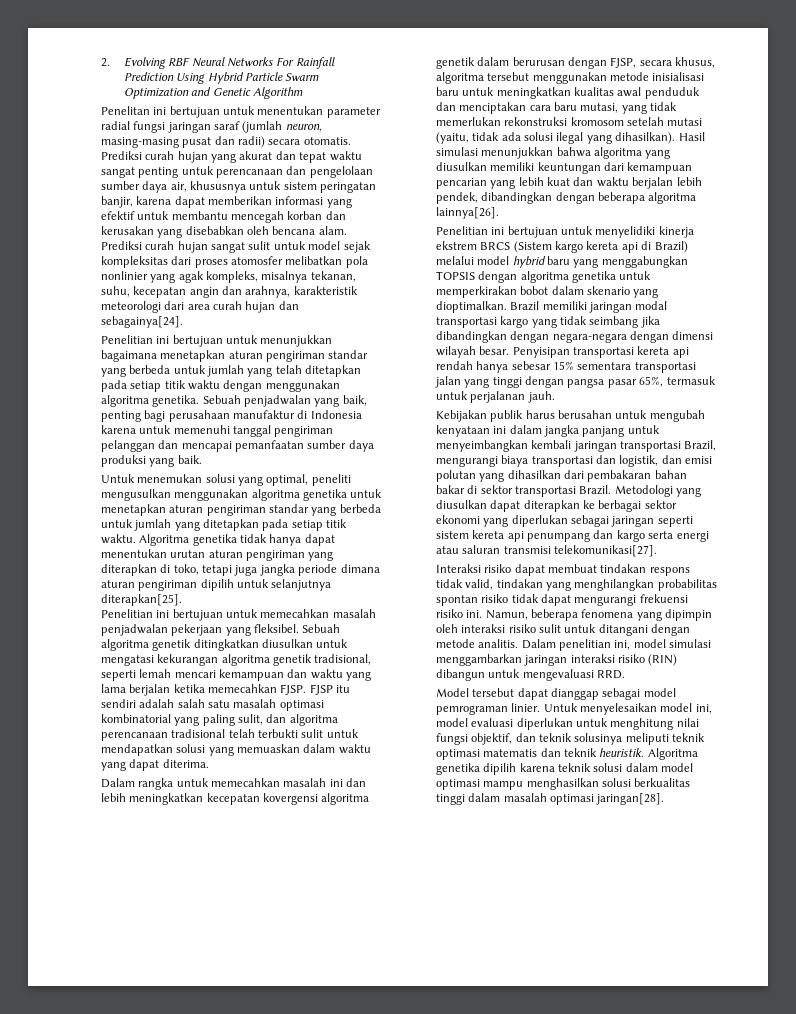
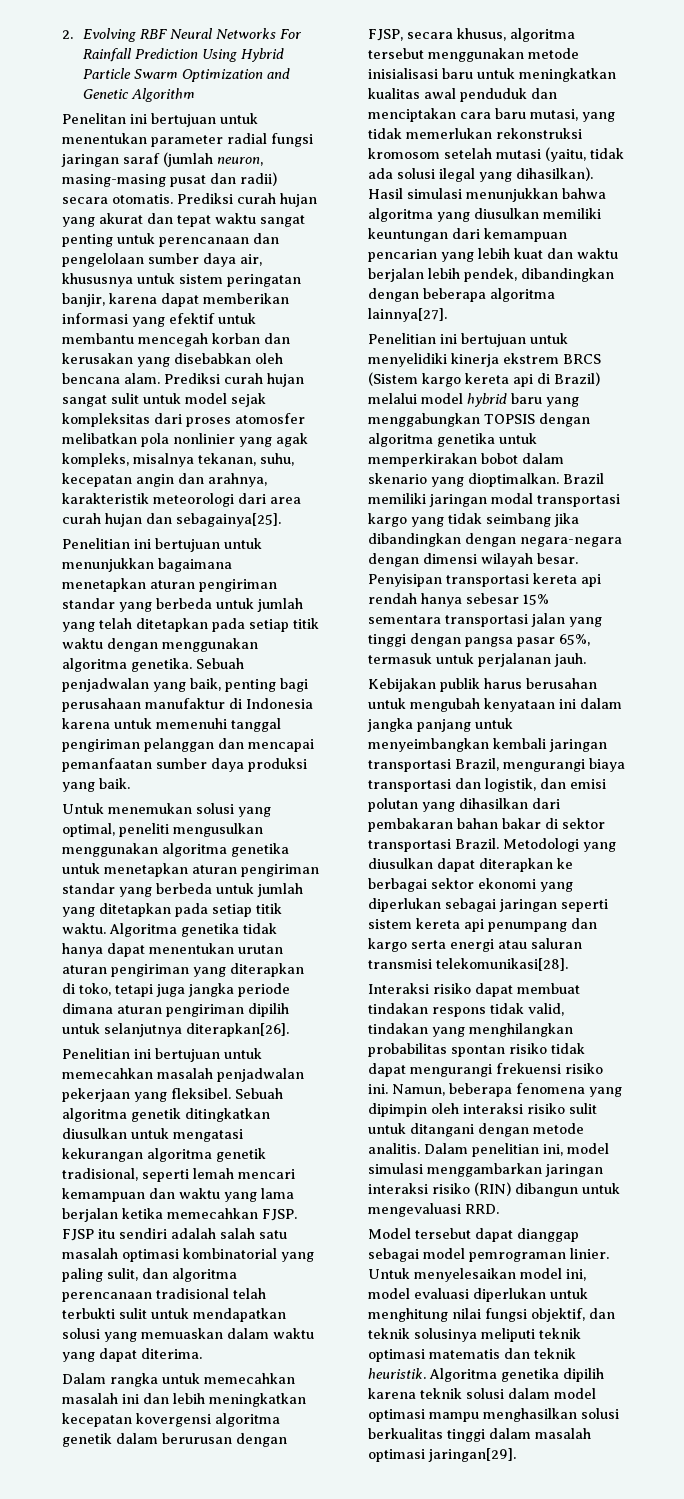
[100,316,183,328] sebagainya[24]. -> [176,513,282,527] sebagainya[25].
[100,594,182,606] diterapkan[25]. -> [186,1023,290,1037] diterapkan[26].
[435,207,499,219] lainnya[26]. -> [368,308,448,322] lainnya[27].
[554,545,658,557] telekomunikasi[27]. -> [436,958,569,971] telekomunikasi[28].
[596,793,665,805] jaringan[28]. -> [428,1448,517,1462] jaringan[29].

